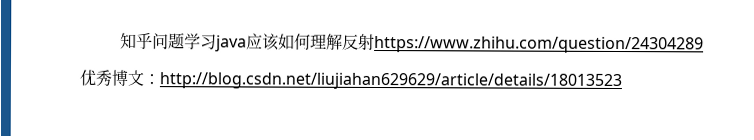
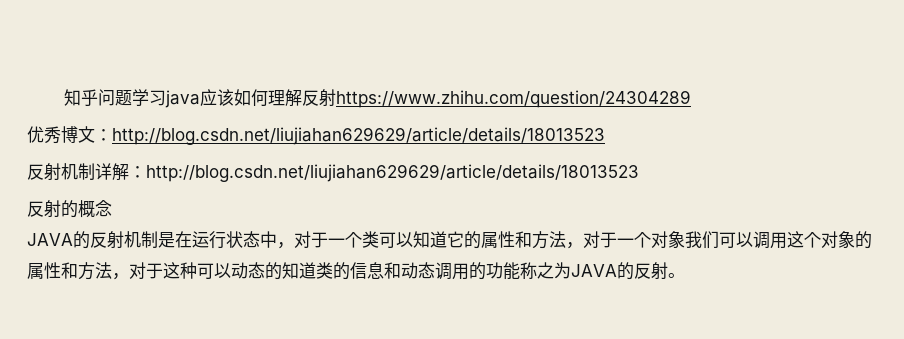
(622, 81) none -> [27,163,639,182] [27,200,112,218] [27,231,872,249] [27,262,685,280] // 反射机制详解：http://blog.csdn.net/liujiahan629629/article/details/18013523 // 反射的概念 // JAVA的反射机制是在运行状态中，对于一个类可以知道它的属性和方法，对于一个对象我们可以调用这个对象的属性和方法，对于这种可以动态的知道类的信息和动态调用的功能称之为JAVA的反射。

